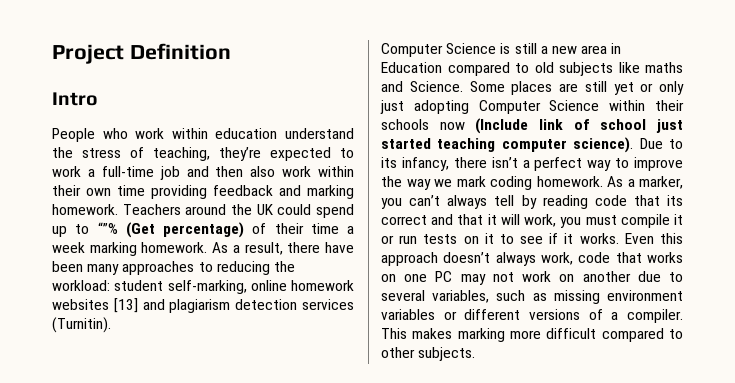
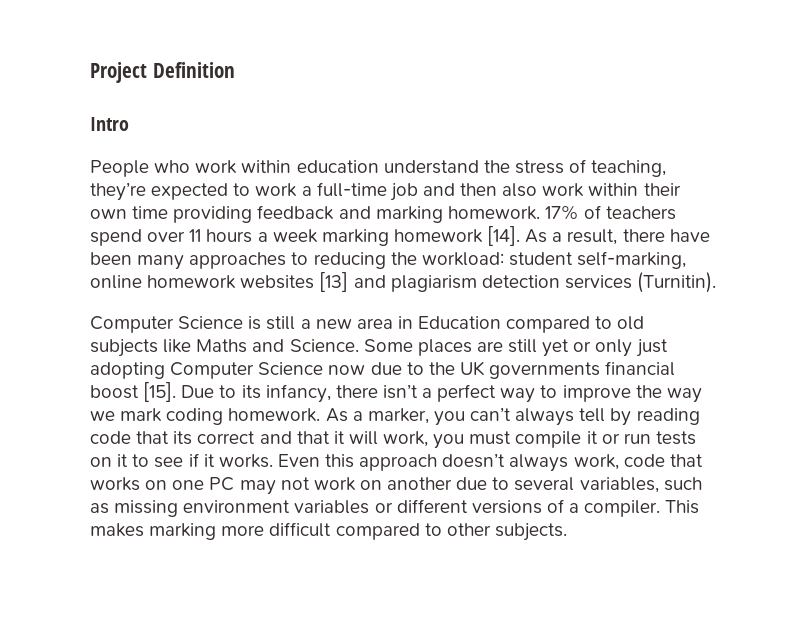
[122,204,354,218] [52,222,339,238] Teachers around the UK could spend up to “”% (Get percentage) of their time -> [544,205,677,220] [90,229,253,246] 17% of teachers spend over 11 hours
[141,242,208,253] homework. -> [393,226,521,246] homework [14].
[645,62,683,73] maths -> [196,339,248,353] Maths
[609,100,684,111] [381,118,683,134] [381,137,634,153] within their schools now (Include link of school just started teaching computer science). -> [328,361,676,379] [90,382,177,402] now due to the UK governments financial boost [15].

